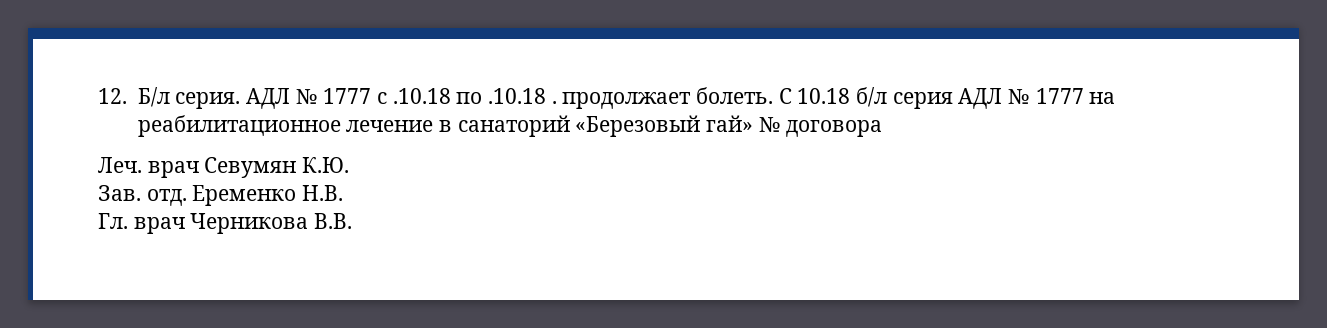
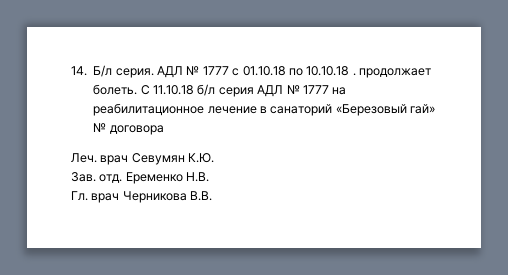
[98,88,127,104] 12. -> [71,66,87,76] 14.
[392,88,546,104] .10.18 по .10.18 -> [242,66,350,76] 01.10.18 по 10.10.18
[797,88,851,104] 10.18 -> [153,85,194,95] 11.10.18

